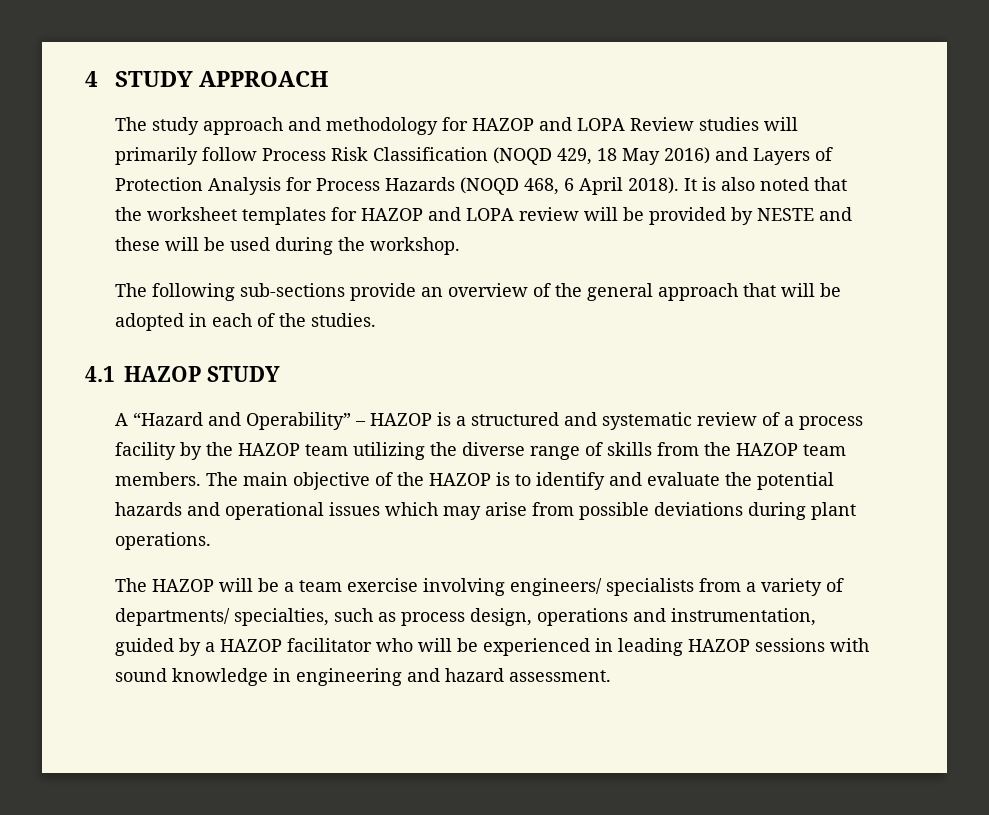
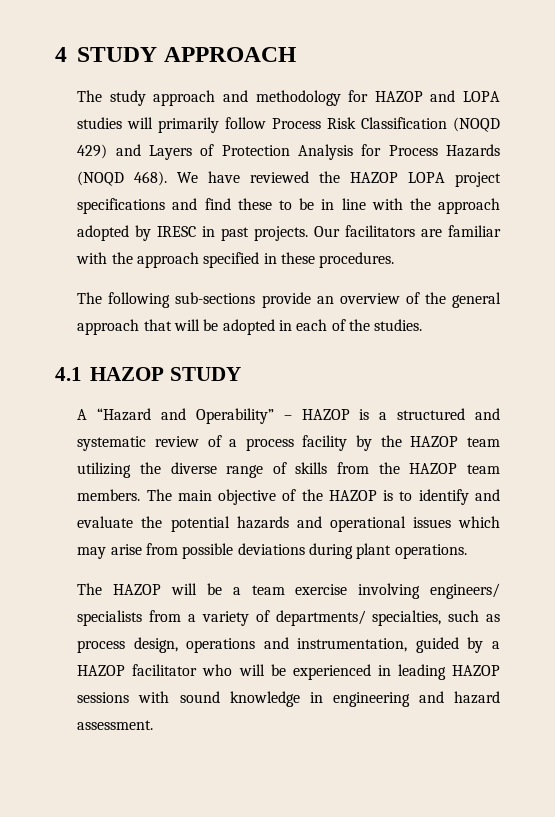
[630,117,695,131] Review -> (501, 96) none
[557,147,711,165] 429, 18 May 2016) -> [77,144,108,159] 429)
[524,177,848,195] [115,207,853,225] [115,237,461,255] 468, 6 April 2018). It is also noted that the worksheet templates for HAZOP and LOPA review will be provided by NESTE and these will be used during the workshop. -> [134,171,502,187] [77,198,500,214] [77,225,501,241] [76,252,395,268] 468). We have reviewed the HAZOP LOPA project specifications and find these to be in line with the approach adopted by IRESC in past projects. Our facilitators are familiar with the approach specified in these procedures.

